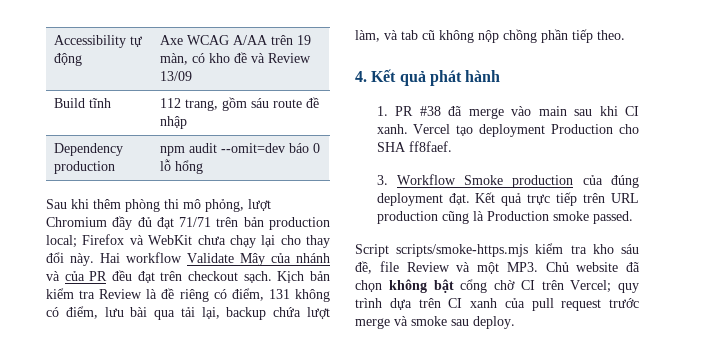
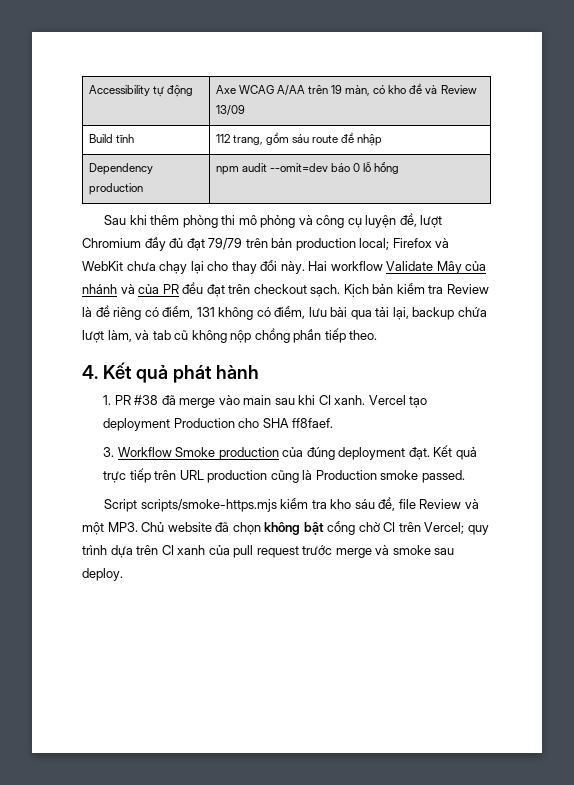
[205,199,244,212] phỏng, -> [260,213,417,228] phỏng và công cụ luyện đề,
[179,217,212,227] 71/71 -> [208,238,243,250] 79/79

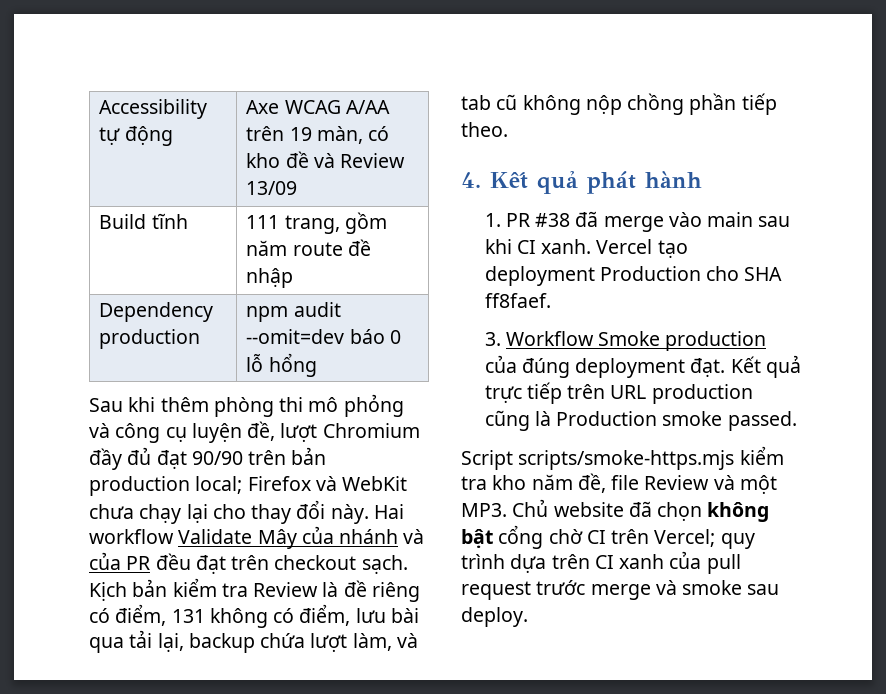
[215,134,230,143] 112 -> [246,215,280,229] 111
[291,134,309,143] sáu -> [246,240,288,256] năm
[208,238,243,250] 79/79 -> [191,451,243,465] 90/90
[354,499,375,509] sáu -> [531,474,573,490] năm

